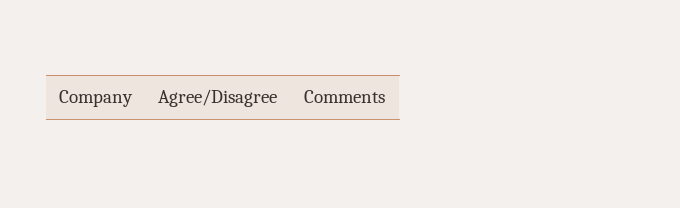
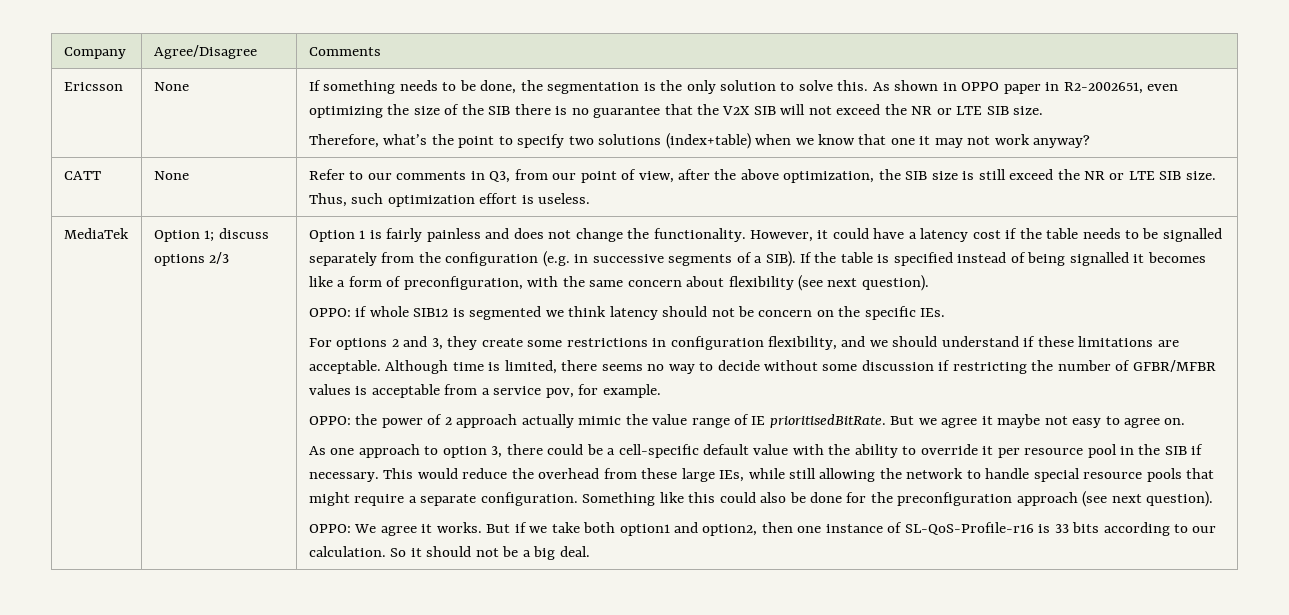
(385, 96) none -> [63,82,123,91] [153,82,189,91] [308,80,1179,94] [308,104,1044,118] [308,133,1091,149] [63,171,101,180] [153,171,189,180] [308,169,1216,183] [308,193,591,207] [63,228,129,239] [153,228,269,242] [153,252,230,266] [308,228,1222,242] [308,251,1206,267] [308,275,929,291] [308,306,946,320] [308,336,1179,350] [308,360,1216,374] [308,384,661,398] [308,414,1186,428] [308,444,1204,458] [308,468,1215,482] [308,491,1214,507] [308,522,1217,536] [308,546,590,560] // Ericsson | None | If something needs to be done, the segmentation is the only solution to solve this. As shown in OPPO paper in R2-2002651, even optimizing the size of the SIB there is no guarantee that the V2X SIB will not exceed the NR or LTE SIB size. // Therefore, what’s the point to specify two solutions (index+table) when we know that one it may not work anyway? // CATT | None | Refer to our comments in Q3, from our point of view, after the above optimization, the SIB size is still exceed the NR or LTE SIB size. Thus, such optimization effort is useless. // MediaTek | Option 1; discuss options 2/3 | Option 1 is fairly painless and does not change the functionality. However, it could have a latency cost if the table needs to be signalled separately from the configuration (e.g. in successive segments of a SIB). If the table is specified instead of being signalled it becomes like a form of preconfiguration, with the same concern about flexibility (see next question). // OPPO: if whole SIB12 is segmented we think latency should not be concern on the specific IEs. // For options 2 and 3, they create some restrictions in configuration flexibility, and we should understand if these limitations are acceptable. Although time is limited, there seems no way to decide without some discussion if restricting the number of GFBR/MFBR values is acceptable from a service pov, for example. // OPPO: the power of 2 approach actually mimic the value range of IE prioritisedBitRate. But we agree it maybe not easy to agree on. // As one approach to option 3, there could be a cell-specific default value with the ability to override it per resource pool in the SIB if necessary. This would reduce the overhead from these large IEs, while still allowing the network to handle special resource pools that might require a separate configuration. Something like this could also be done for the preconfiguration approach (see next question). // OPPO: We agree it works. But if we take both option1 and option2, then one instance of SL-QoS-Profile-r16 is 33 bits according to our calculation. So it should not be a big deal.

